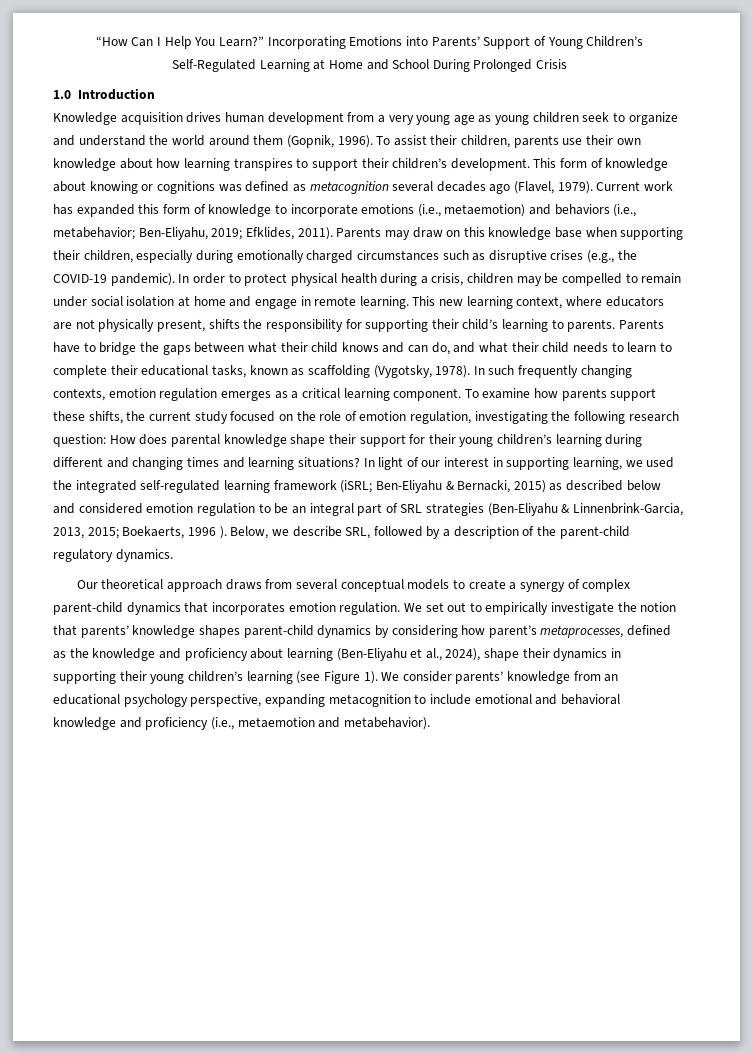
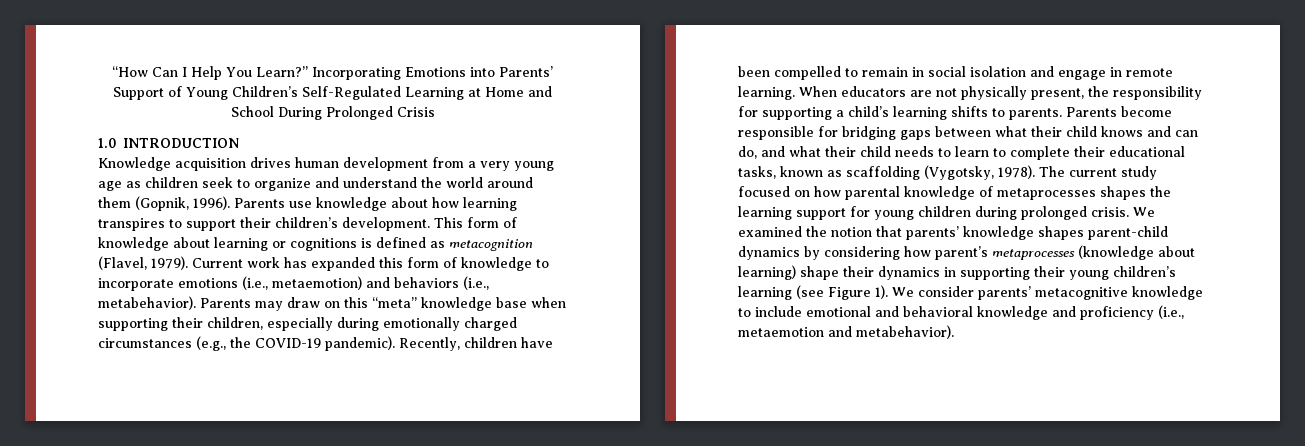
[77,88,155,100] Introduction -> [123,138,239,148] INTRODUCTION
[495,115,530,125] young -> (141, 184) none
[376,135,641,148] To assist their children, parents use their own -> [234,198,312,208] Parents use
[89,181,138,194] knowing -> [214,237,268,251] learning
[218,184,242,192] was -> [361,238,372,248] is
[392,181,511,194] several decades ago -> (533, 245) none
[53,227,333,240] metabehavior; Ben-Eliyahu, 2019; Efklides, 2011). -> [98,296,196,310] metabehavior).
(485, 232) none -> [372,297,417,308] “meta”
[442,250,637,263] [53,273,559,286] such as disruptive crises (e.g., the COVID-19 pandemic). In order to protect physical health during a crisis, children may be -> [196,336,553,351] [738,66,770,77] (e.g., the COVID-19 pandemic). Recently, children have been
[53,296,87,307] under -> [912,67,924,77] in
[177,296,226,307] at home -> (1026, 71) none
[412,296,603,309] This new learning context, where -> [799,86,837,97] When
[208,319,240,329] shifts -> (1084, 94) none
[431,319,459,329] their -> [836,110,844,117] a
(549, 325) none -> [951,106,988,117] shifts
[53,342,159,355] have to bridge the -> [1121,106,1172,117] [738,126,896,140] become responsible for bridging
[473,365,632,378] [53,388,657,401] [53,411,679,424] [53,434,643,447] [53,457,675,470] [53,480,661,493] [53,503,684,516] [53,526,630,539] [53,549,173,562] [76,579,631,592] [53,602,615,615] In such frequently changing contexts, emotion regulation emerges as a critical learning component. To examine how parents support these shifts, the current study focused on the role of emotion regulation, investigating the following research question: How does parental knowledge shape their support for their young children’s learning during different and changing times and learning situations? In light of our interest in supporting learning, we used the integrated self-regulated learning framework (iSRL; Ben-Eliyahu & Bernacki, 2015) as described below and considered emotion regulation to be an integral part of SRL strategies (Ben-Eliyahu & Linnenbrink-Garcia, 2013, 2015; Boekaerts, 1996 ). Below, we describe SRL, followed by a description of the parent-child regulatory dynamics. // Our theoretical approach draws from several conceptual models to create a synergy of complex parent-child dynamics that incorporates emotion regulation. We set out to empirically investigate -> [1039,166,1157,180] [738,186,1171,200] [738,206,1155,220] [738,226,802,237] The current study focused on how parental knowledge of metaprocesses shapes the learning support for young children during prolonged crisis. We examined
[540,625,672,638] [53,648,481,661] metaprocesses, defined as the knowledge and proficiency about learning (Ben-Eliyahu et al., 2024), -> [992,245,1195,260] [738,265,796,280] metaprocesses (knowledge about learning)
[507,671,619,684] [53,694,411,707] knowledge from an educational psychology perspective, expanding metacognition -> [1035,286,1203,300] metacognitive knowledge

